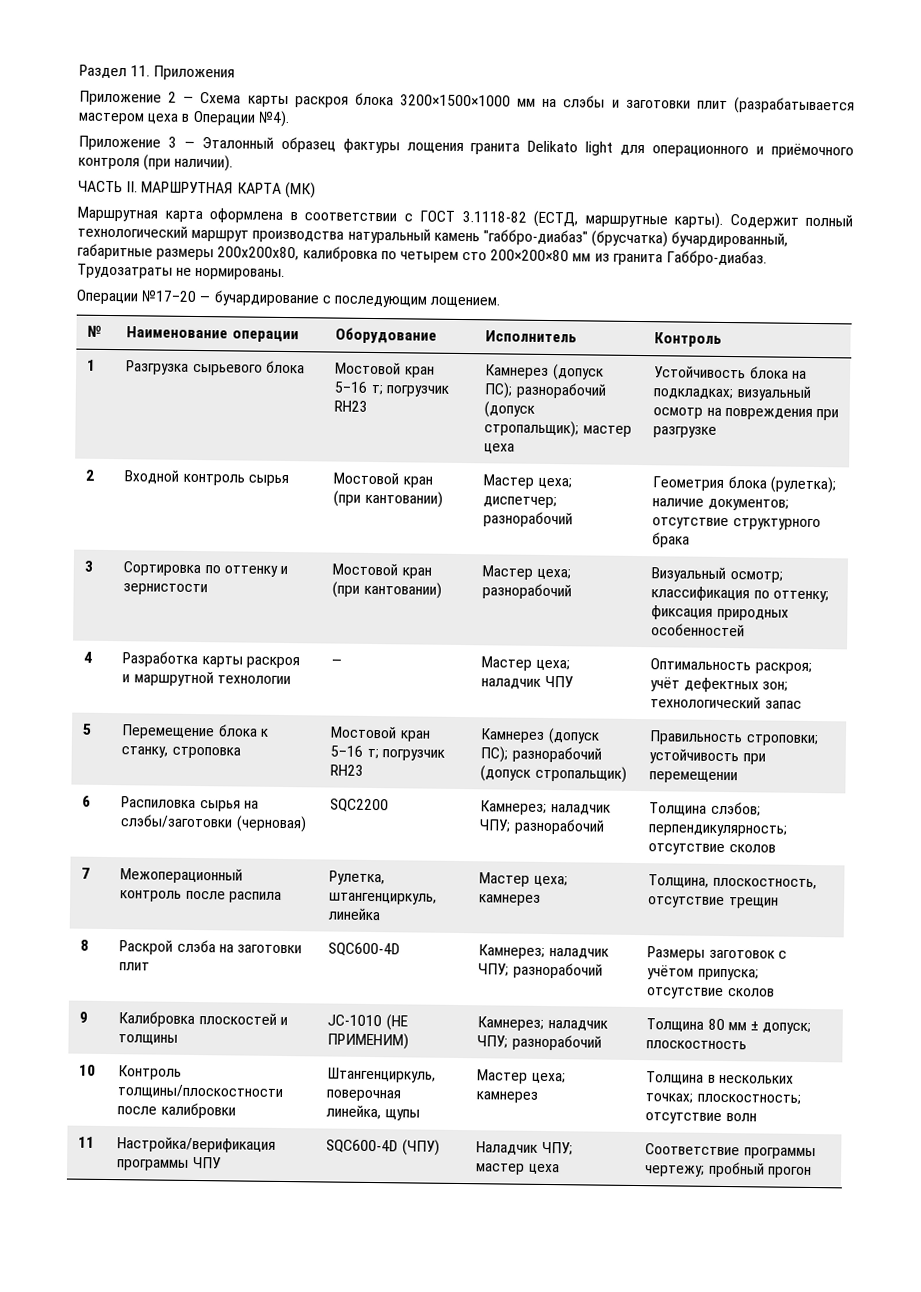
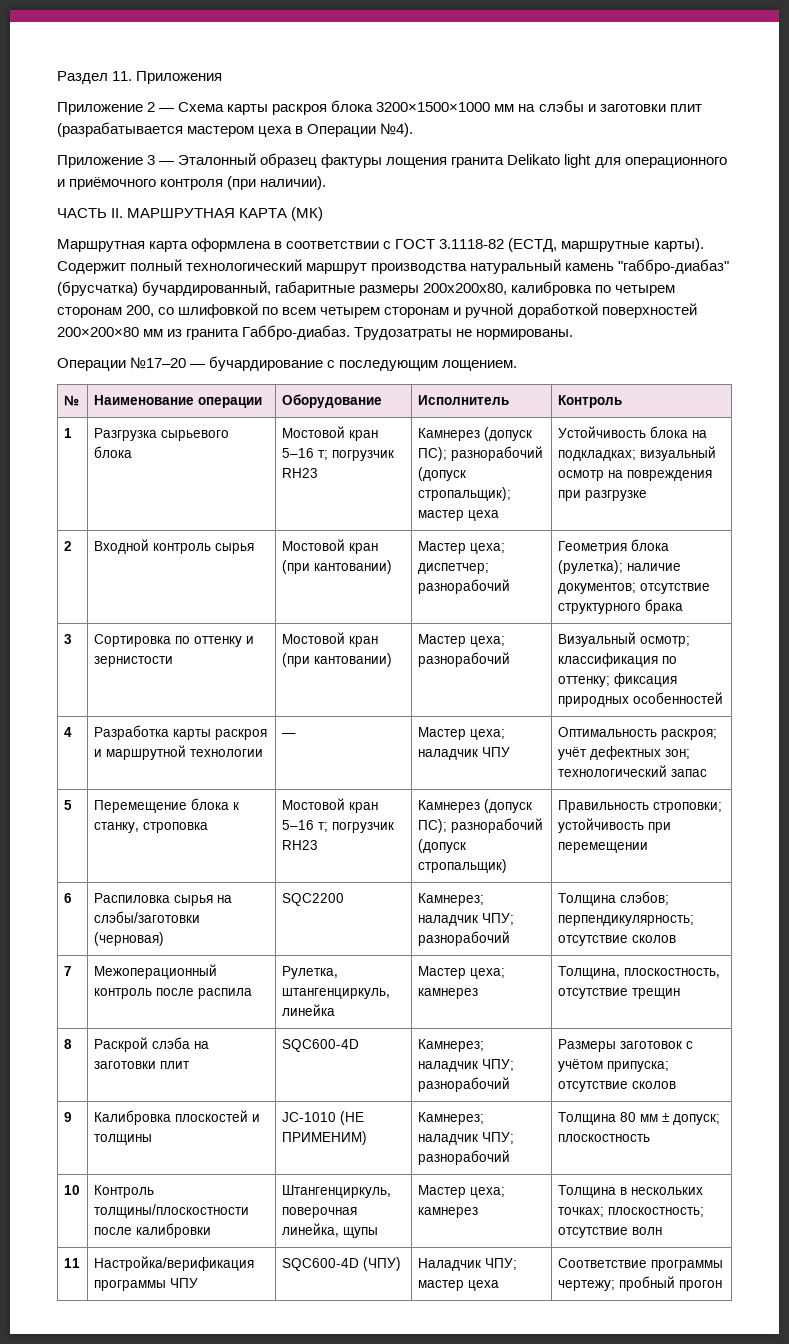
[462,251,488,261] сто -> [57,303,697,318] сторонам 200, со шлифовкой по всем четырем сторонам и ручной доработкой поверхностей

